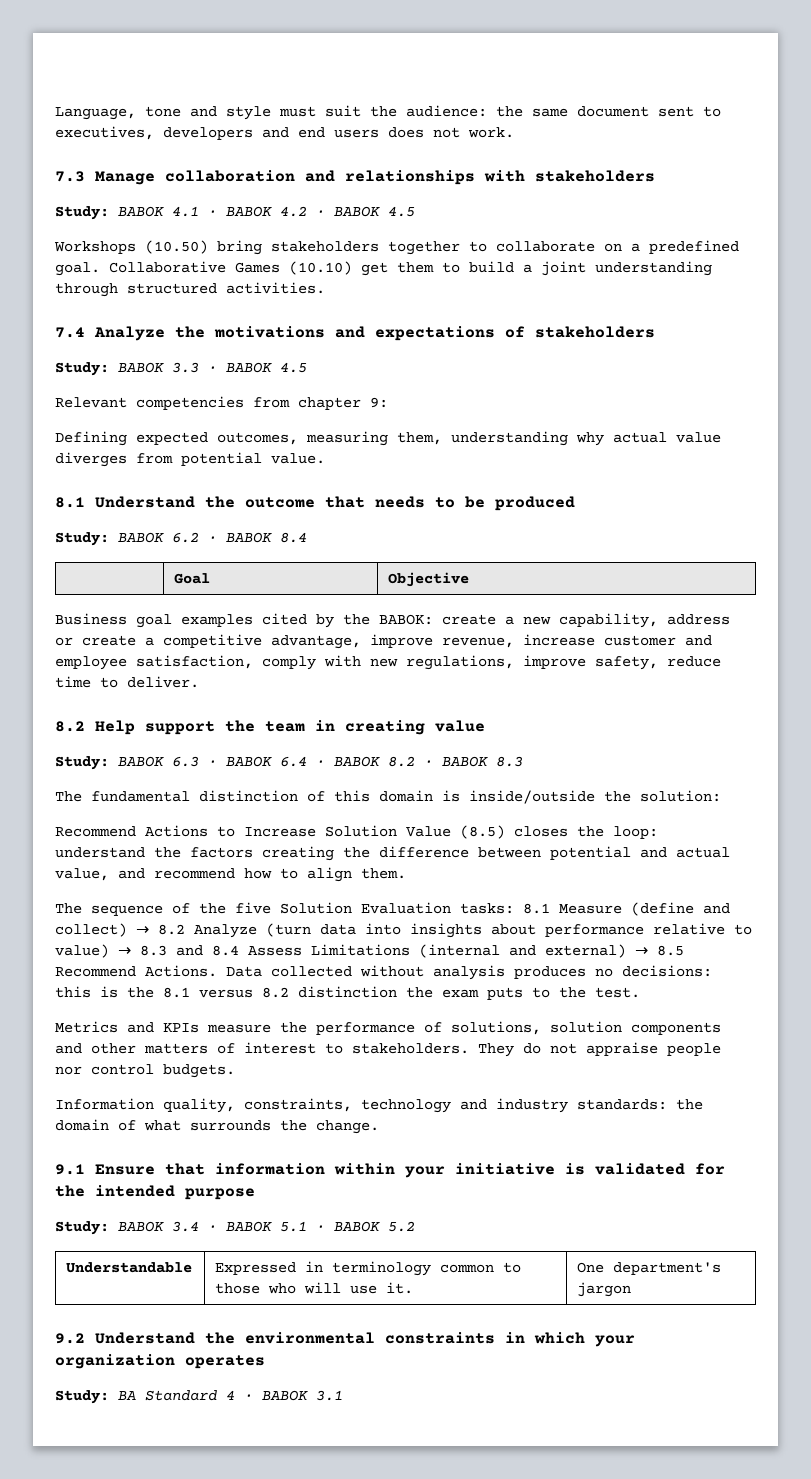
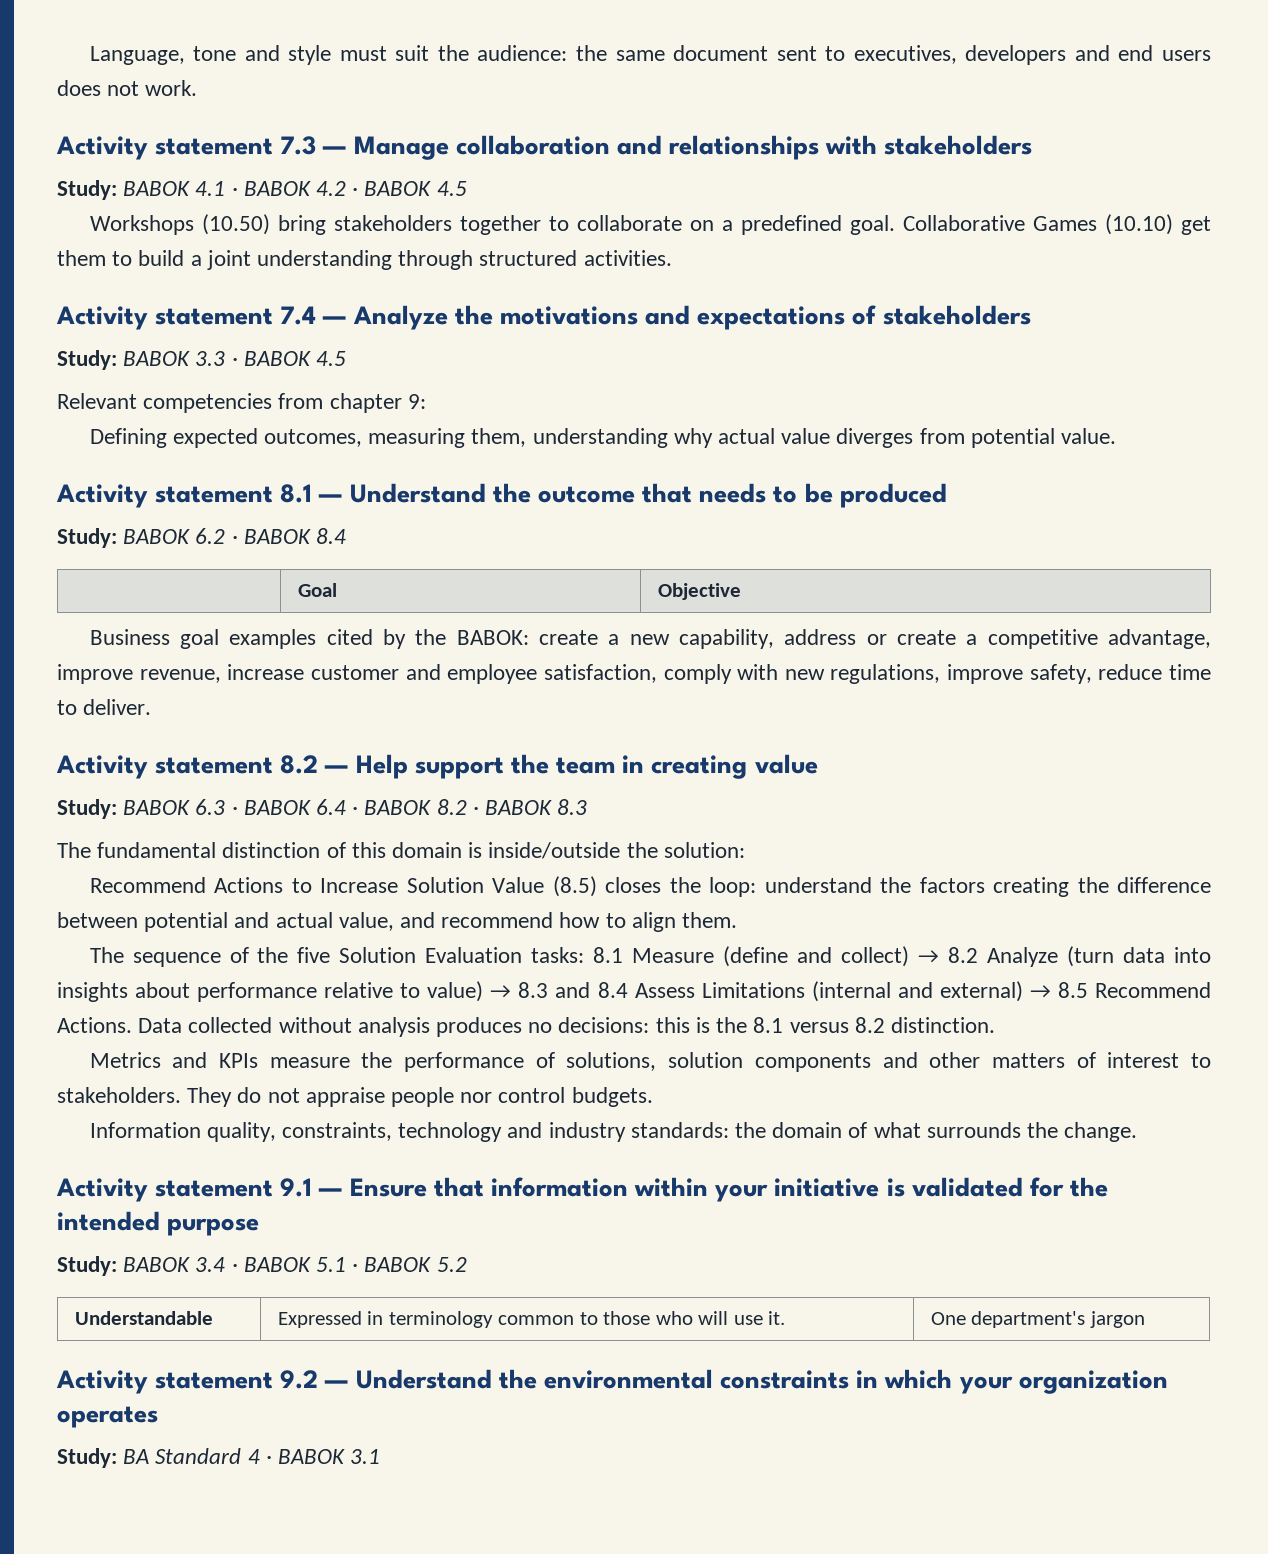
[55,171,85,182] 7.3 -> [56,136,347,160] Activity statement 7.3 —
[55,327,85,338] 7.4 -> [56,306,347,330] Activity statement 7.4 —
[55,497,85,508] 8.1 -> [56,484,343,508] Activity statement 8.1 —
[55,721,85,732] 8.2 -> [56,755,349,779] Activity statement 8.2 —
[298,986,640,1000] distinction the exam puts to the test. -> [890,1017,995,1033] distinction.
[55,1164,85,1175] 9.1 -> [56,1178,343,1202] Activity statement 9.1 —
[55,1333,85,1344] 9.2 -> [56,1370,349,1394] Activity statement 9.2 —

